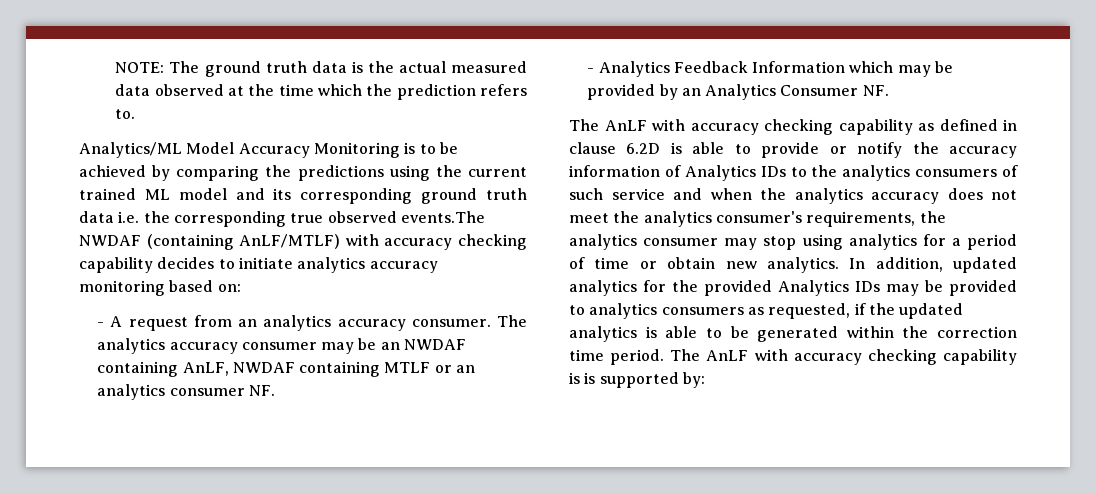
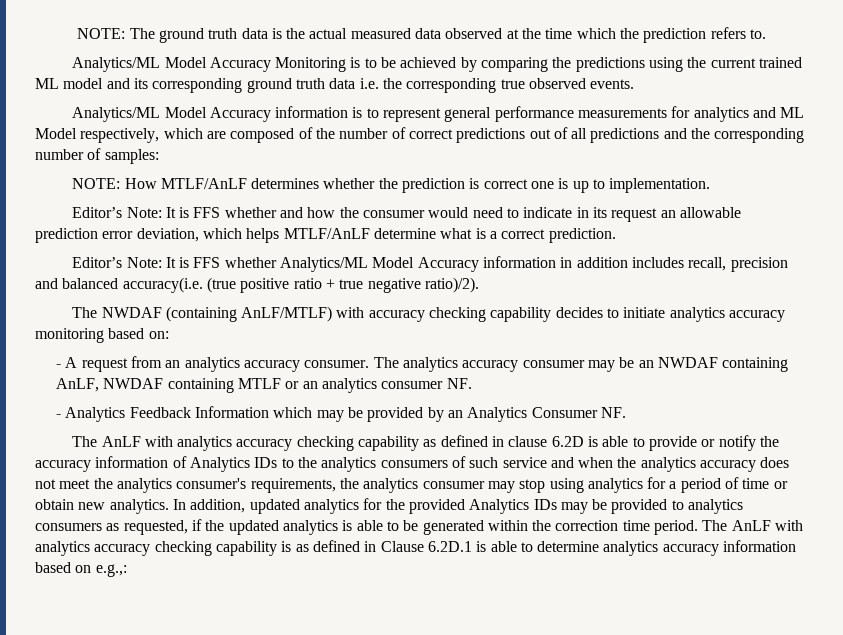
[400,211,485,223] events.The -> [590,79,635,89] [72,106,805,122] [35,127,805,143] [35,148,159,164] [72,178,711,193] [72,207,741,222] [35,228,616,243] [72,256,788,272] [35,277,479,293] [72,307,98,318] events. // Analytics/ML Model Accuracy information is to represent general performance measurements for analytics and ML Model respectively, which are composed of the number of correct predictions out of all predictions and the corresponding number of samples: // NOTE: How MTLF/AnLF determines whether the prediction is correct one is up to implementation. // Editor’s Note: It is FFS whether and how the consumer would need to indicate in its request an allowable prediction error deviation, which helps MTLF/AnLF determine what is a correct prediction. // Editor’s Note: It is FFS whether Analytics/ML Model Accuracy information in addition includes recall, precision and balanced accuracy(i.e. (true positive ratio + true negative ratio)/2). // The
(685, 125) none -> [177,436,233,451] analytics
(788, 355) none -> [35,541,90,556] analytics
[584,372,705,388] is supported by: -> [295,540,797,556] [35,562,127,577] as defined in Clause 6.2D.1 is able to determine analytics accuracy information based on e.g.,:

